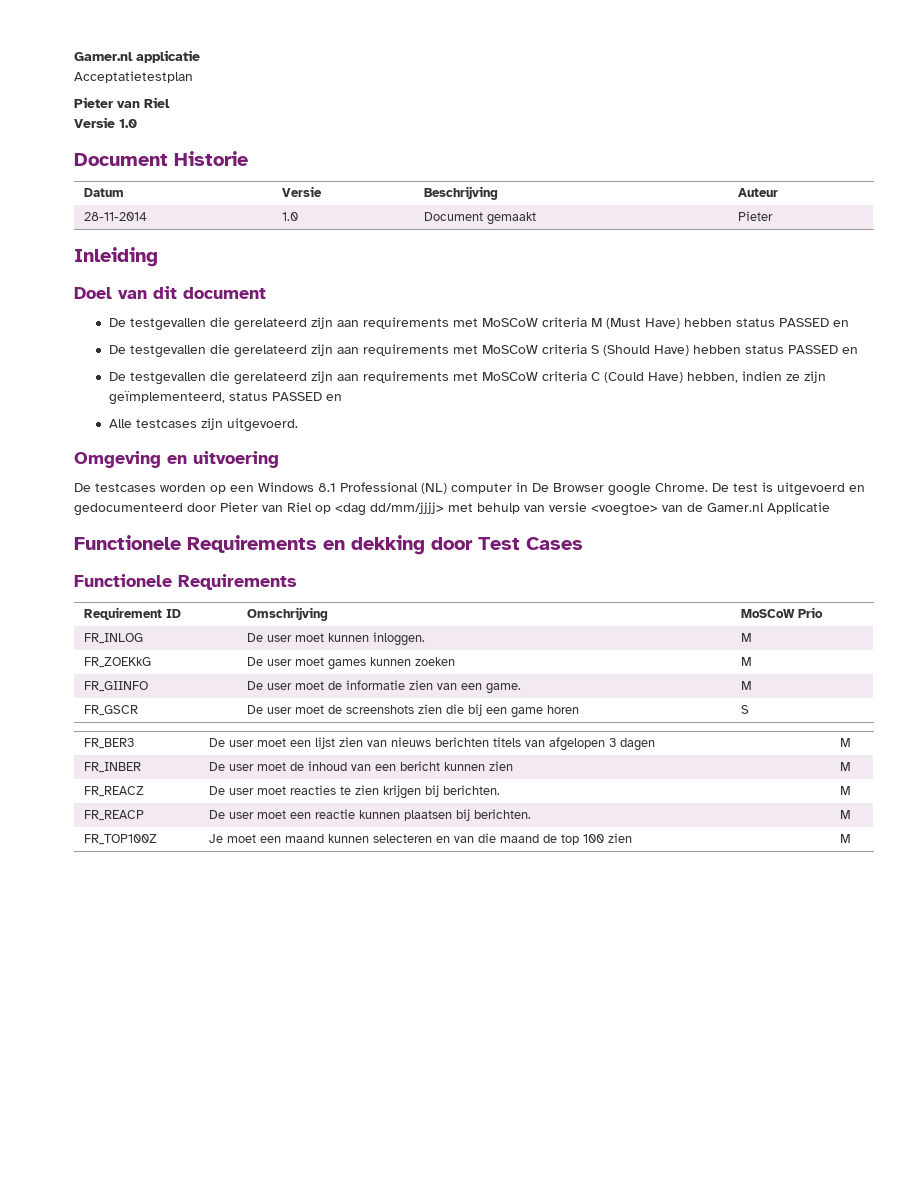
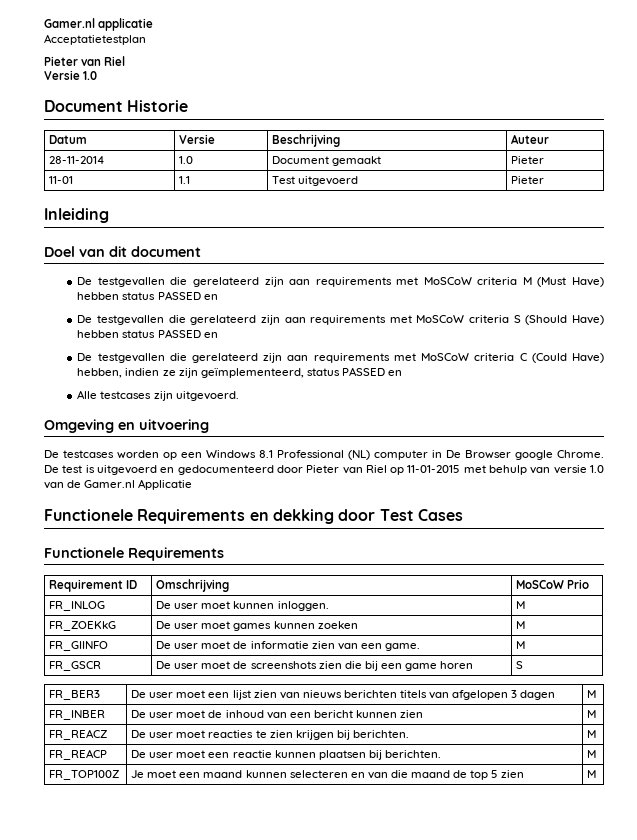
(774, 216) none -> [49,176,74,184] [179,176,191,184] [272,176,359,186] [511,176,545,184] // 11-01 | 1.1 | Test uitgevoerd | Pieter
[335,502,444,516] <dag dd/mm/jjjj> -> [407,465,461,473] 11-01-2015
[591,503,658,516] <voegtoe> -> [590,465,604,473] 1.0
[583,834,605,843] 100 -> [491,770,499,778] 5

